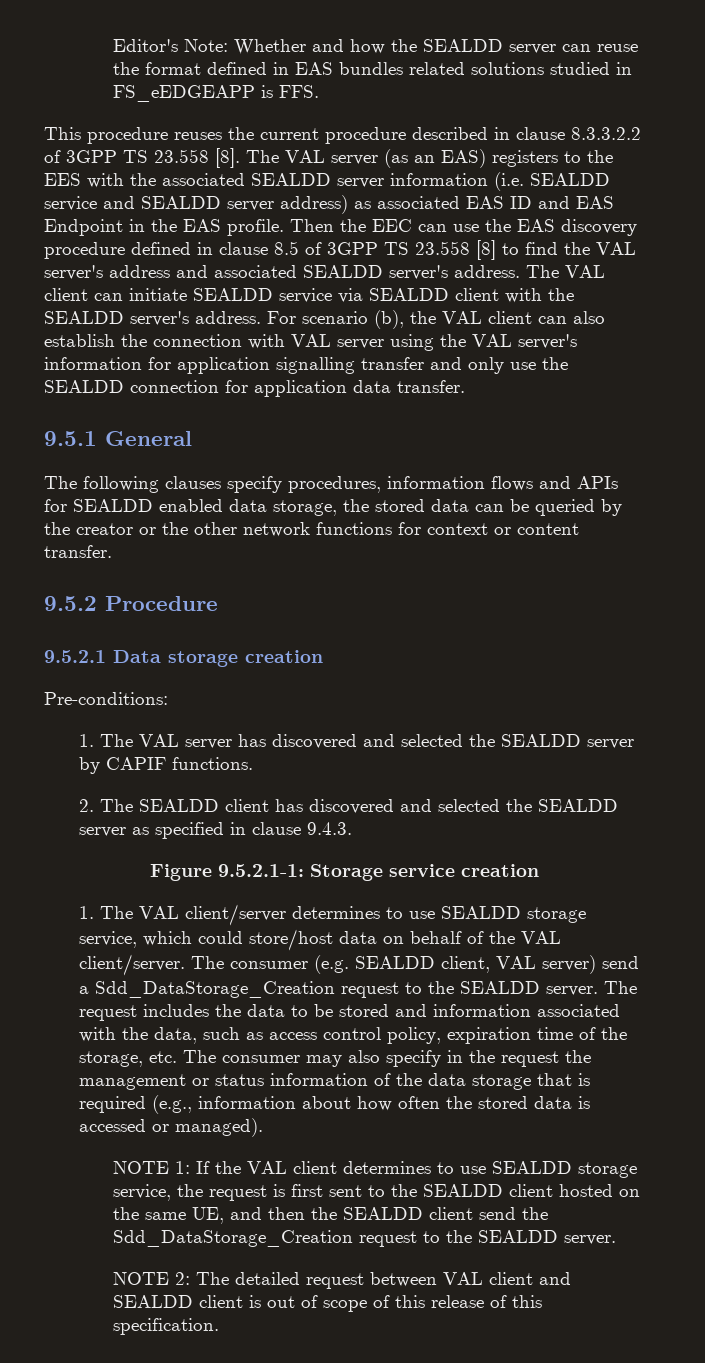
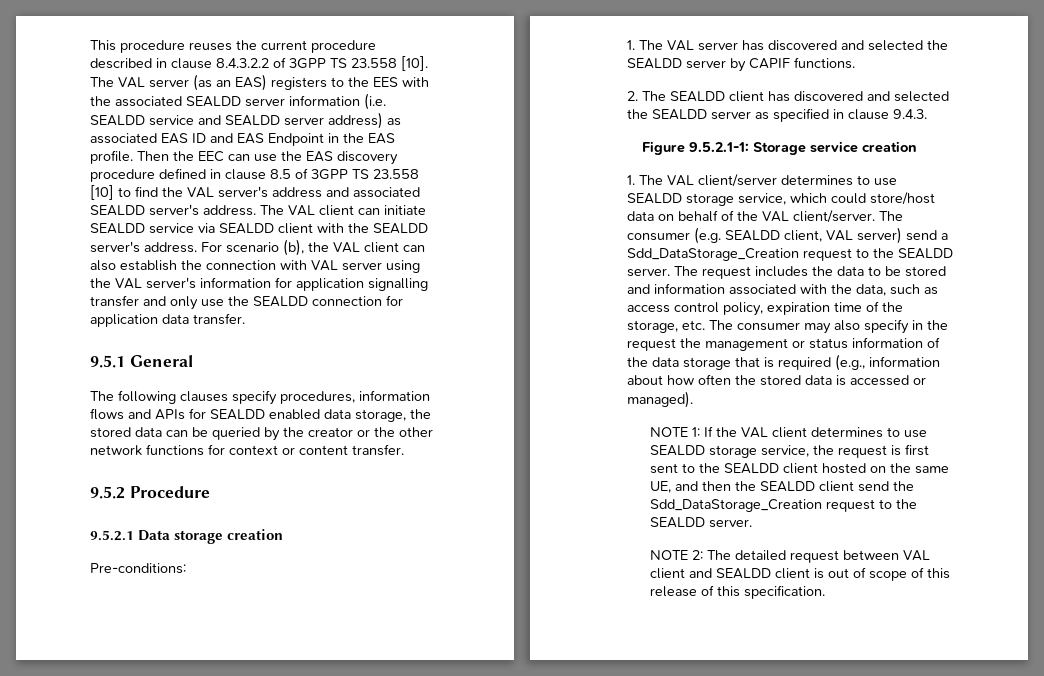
[113,39,639,55] [113,62,633,75] [113,85,320,102] Editor's Note: Whether and how the SEALDD server can reuse the format defined in EAS bundles related solutions studied in FS_eEDGEAPP is FFS. // -> (90, 45) none
[571,127,641,140] [44,148,240,168] 8.3.3.2.2 of 3GPP TS 23.558 [8]. -> [216,56,428,71] 8.4.3.2.2 of 3GPP TS 23.558 [10].
[476,240,496,260] [8] -> [90,185,114,200] [10]

